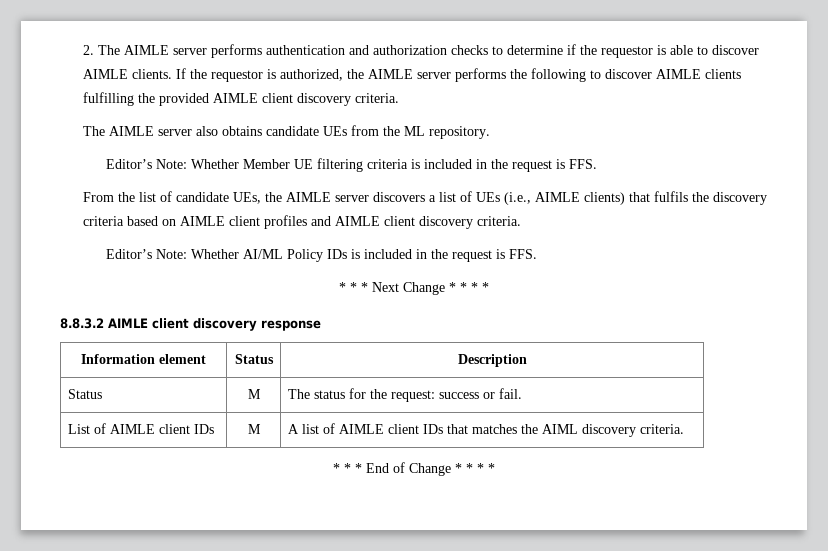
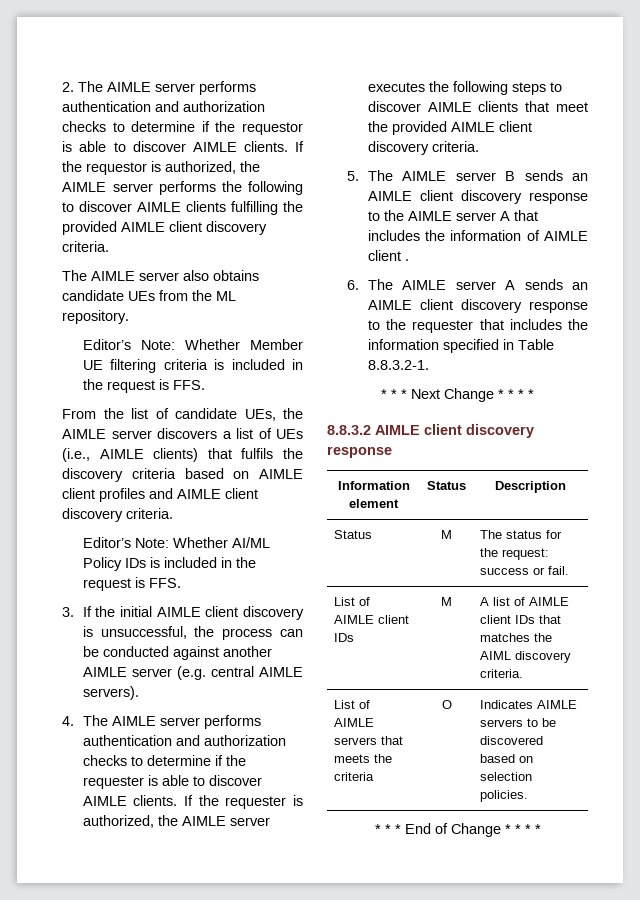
(538, 254) none -> [62,606,304,620] [82,626,303,640] [82,646,272,660] [82,666,303,680] [82,686,139,700] [62,715,261,729] [82,735,286,746] [82,755,246,766] [82,775,262,789] [82,795,303,809] [82,815,270,828] [367,81,562,95] [367,101,588,112] [367,121,532,135] [367,141,479,155] [347,170,588,181] [367,190,588,204] [367,210,538,221] [367,230,588,241] [367,250,409,261] [347,279,588,290] [367,299,588,313] [367,319,588,333] [367,339,554,353] [367,360,429,370] // 3. If the initial AIMLE client discovery is unsuccessful, the process can be conducted against another AIMLE server (e.g. central AIMLE servers). // 4. The AIMLE server performs authentication and authorization checks to determine if the requester is able to discover AIMLE clients. If the requester is authorized, the AIMLE server executes the following steps to discover AIMLE clients that meet the provided AIMLE client discovery criteria. // 5. The AIMLE server B sends an AIMLE client discovery response to the AIMLE server A that includes the information of AIMLE client . // 6. The AIMLE server A sends an AIMLE client discovery response to the requester that includes the information specified in Table 8.8.3.2-1.
(684, 429) none -> [333,700,370,709] [333,718,374,727] [333,736,403,745] [333,754,392,763] [333,772,374,781] [441,700,452,709] [479,700,577,709] [479,718,556,727] [479,736,543,745] [479,754,533,763] [479,772,532,781] [479,790,528,802] // List of AIMLE servers that meets the criteria | O | Indicates AIMLE servers to be discovered based on selection policies.

